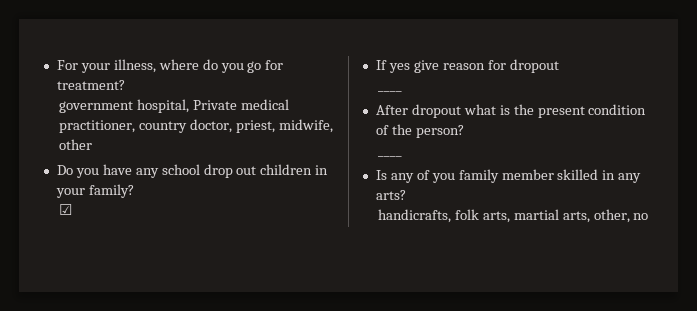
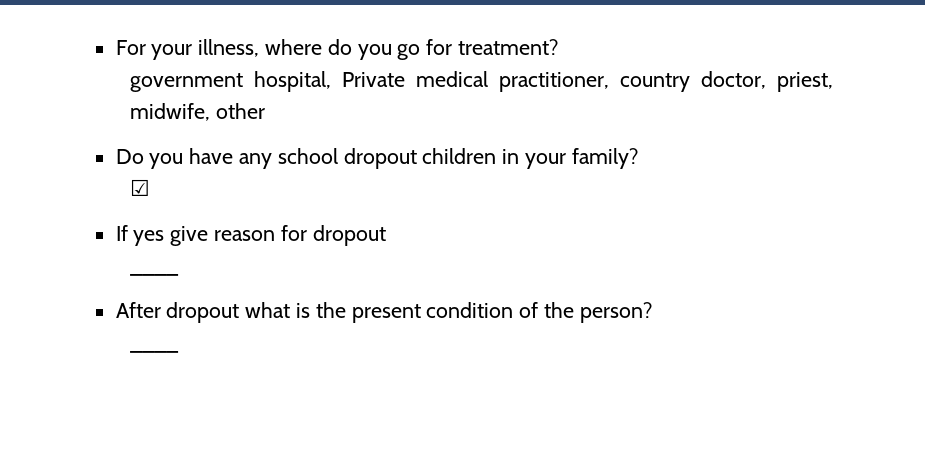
[203,164,257,178] drop out -> [343,148,417,169] dropout
[375,169,642,183] [375,190,406,200] [377,209,649,223] // Is any of you family member skilled in any arts? // handicrafts, folk arts, martial arts, other, no -> (180, 351) none

